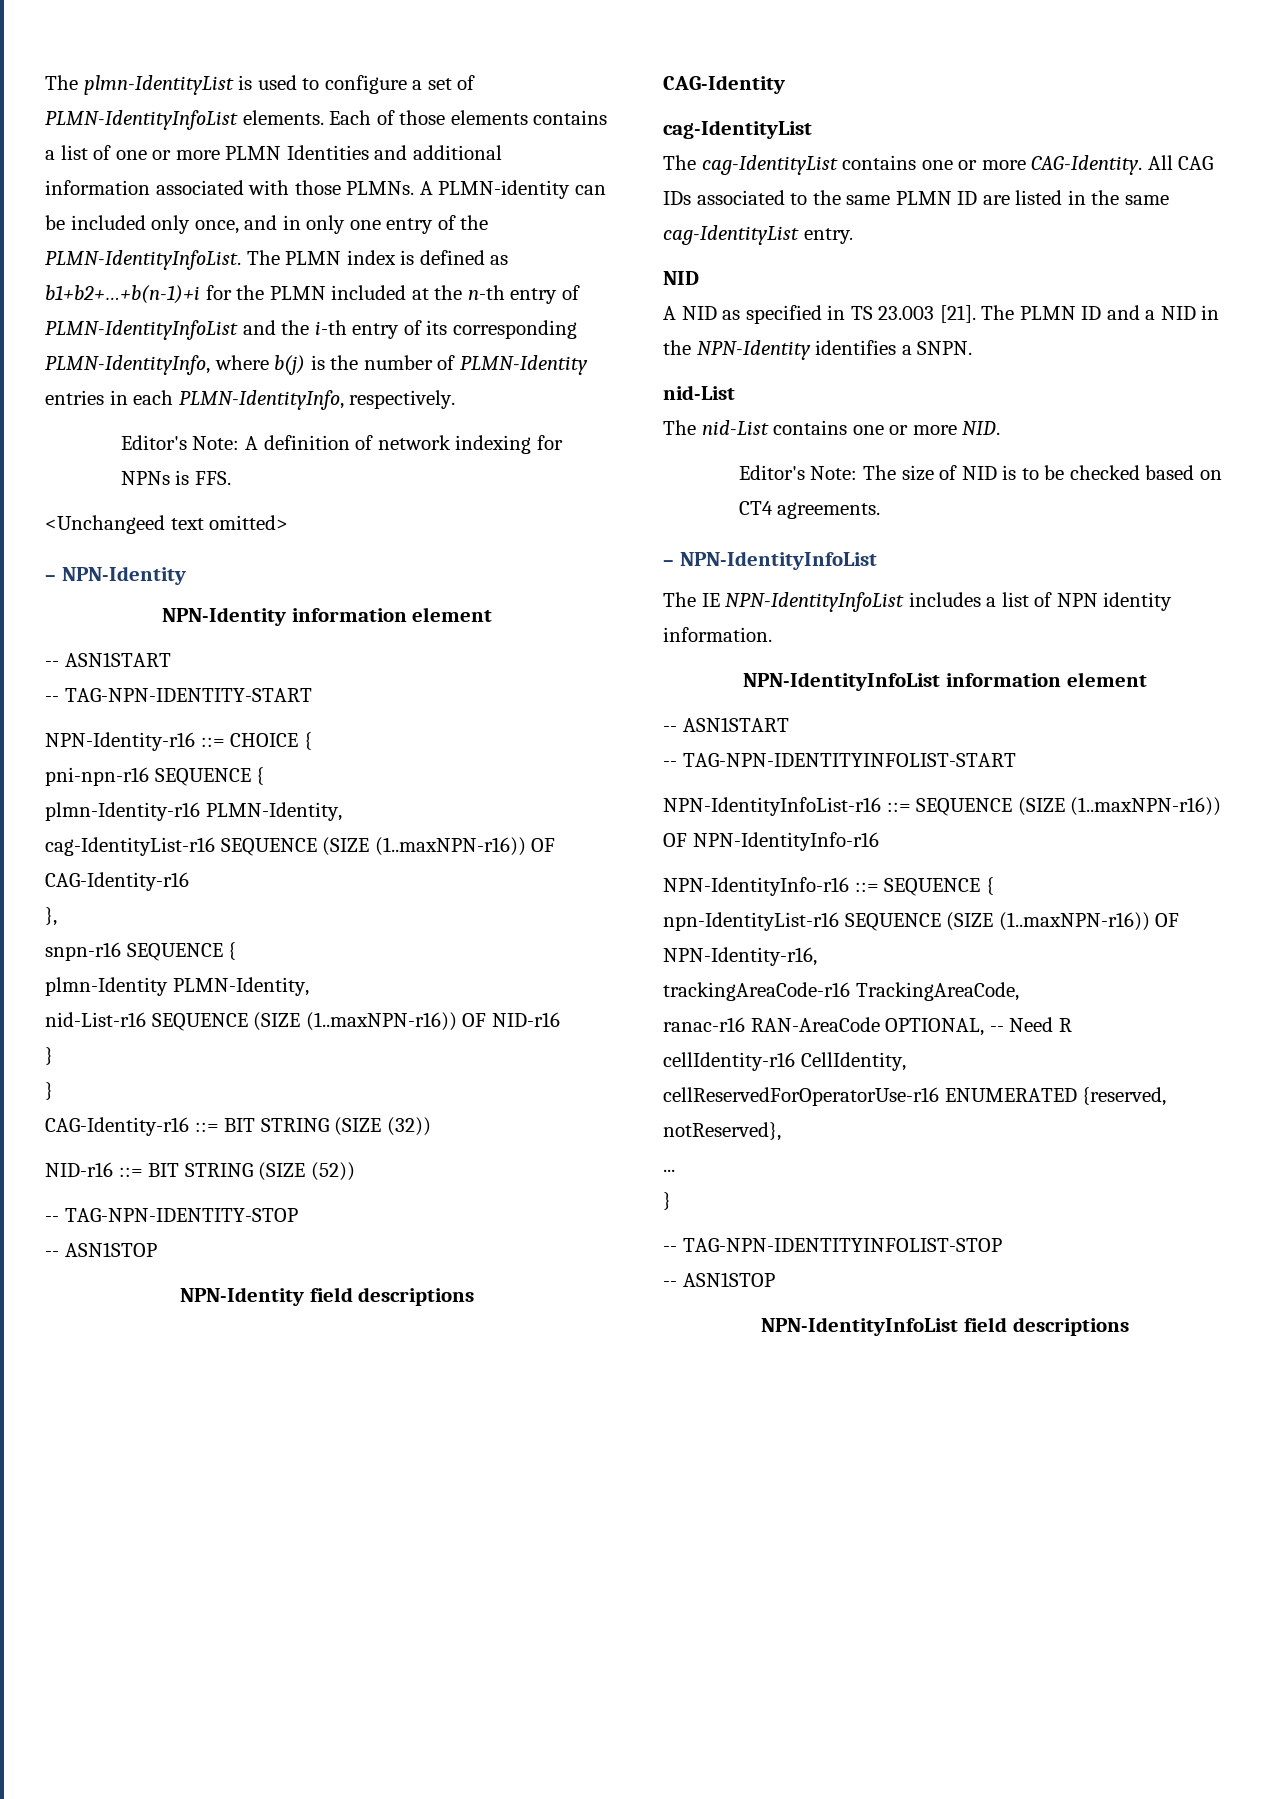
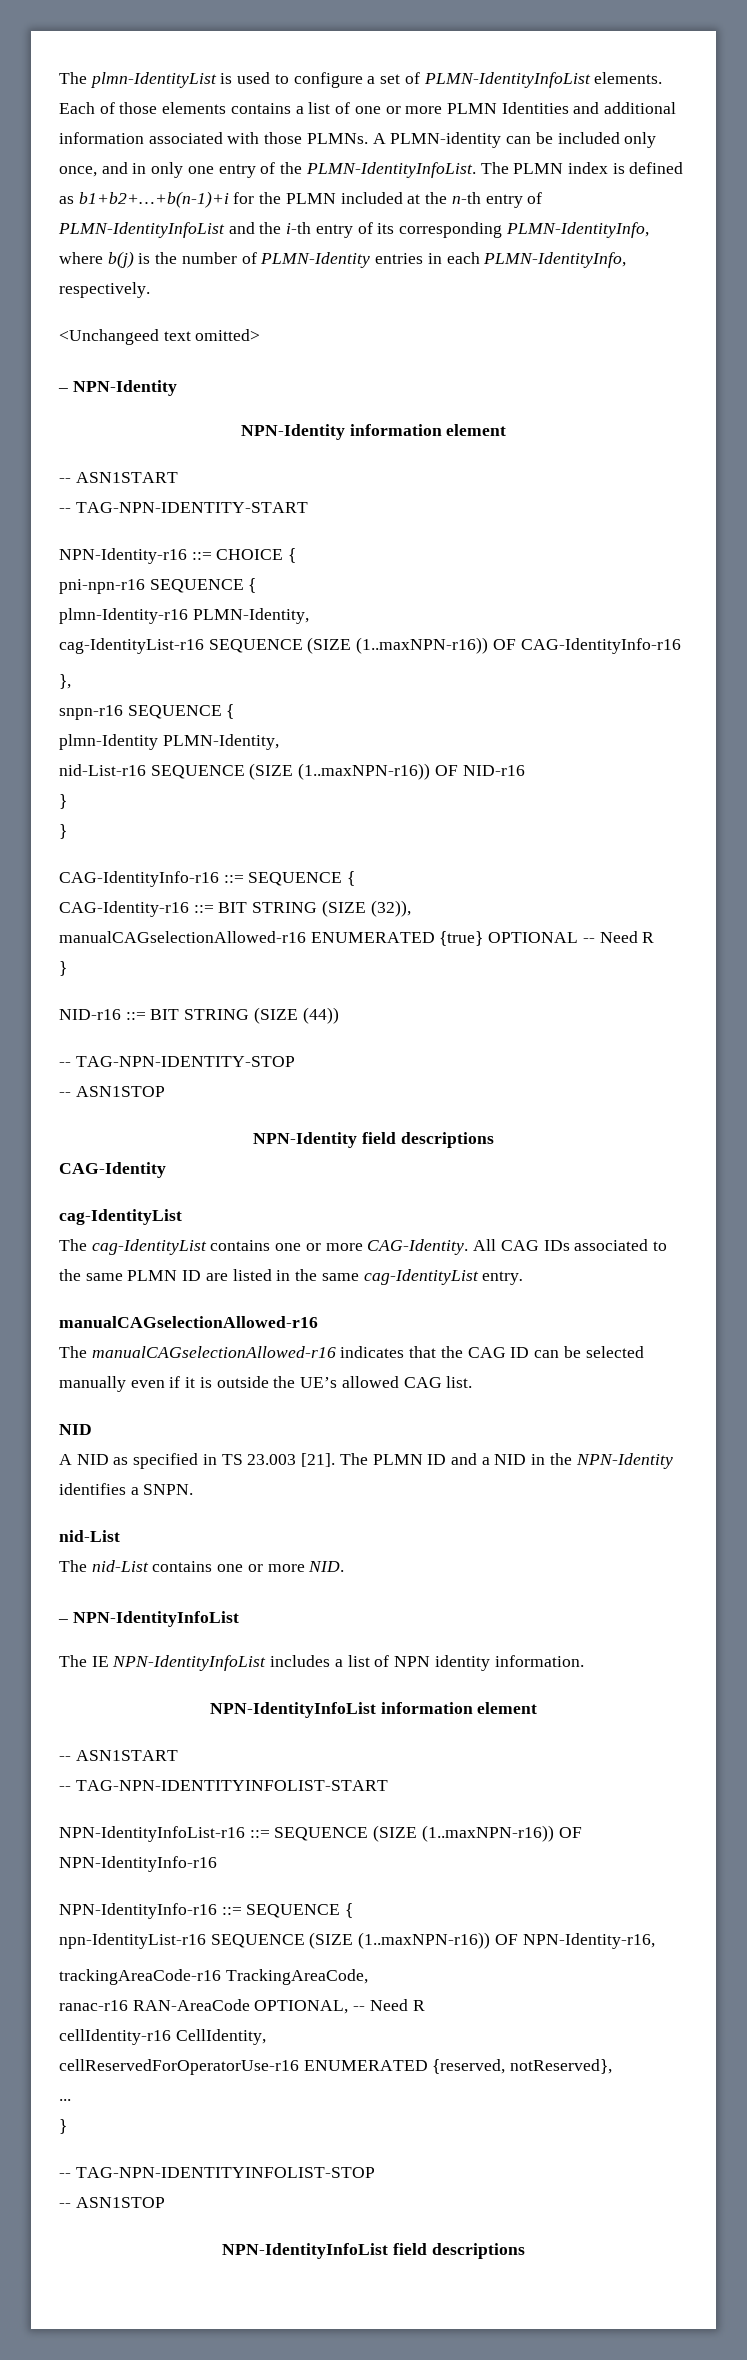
[120,435,563,454] [120,470,231,485] // Editor's Note: A definition of network indexing for NPNs is FFS. -> (150, 290) none
[45,872,189,891] CAG-Identity-r16 -> [520,638,681,654] CAG-IdentityInfo-r16
(53, 1091) none -> [59,871,356,887] // CAG-IdentityInfo-r16 ::= SEQUENCE {
[386,1117,431,1136] (32)) -> [370,900,411,917] [59,931,655,946] [59,961,67,976] (32)), // manualCAGselectionAllowed-r16 ENUMERATED {true} OPTIONAL -- Need R // }
[310,1162,355,1181] (52)) -> [302,1007,339,1024] (44))
(854, 236) none -> [59,1316,318,1328] [59,1346,644,1358] [59,1376,473,1392] // manualCAGselectionAllowed-r16 // The manualCAGselectionAllowed-r16 indicates that the CAG ID can be selected manually even if it is outside the UE’s allowed CAG list.
[738,465,1222,481] [738,501,881,519] // Editor's Note: The size of NID is to be checked based on CT4 agreements. -> (345, 1566) none

